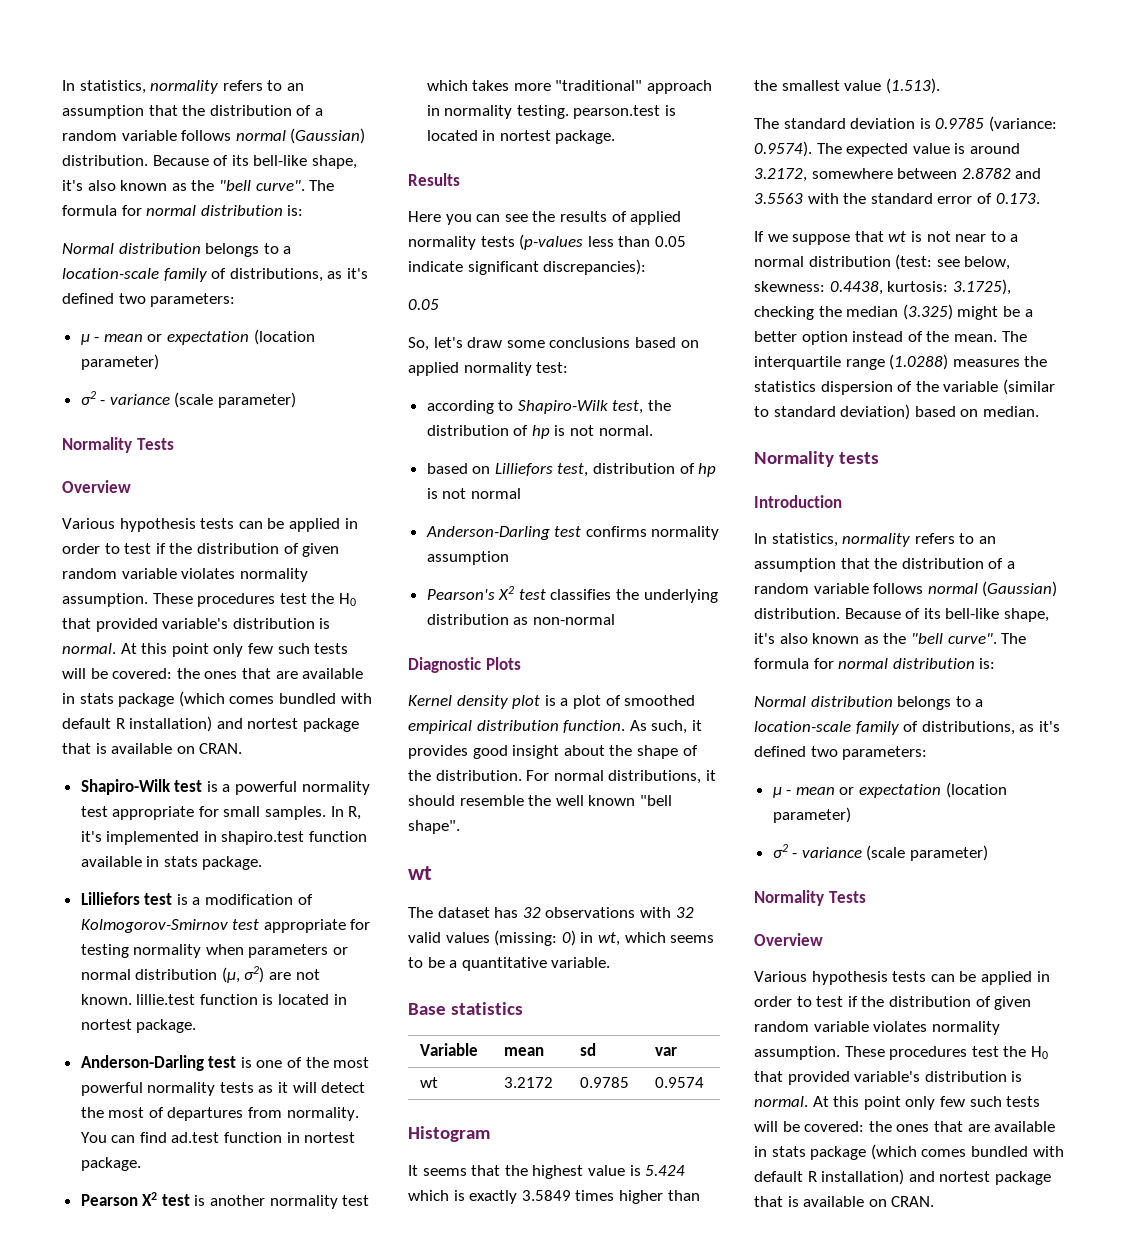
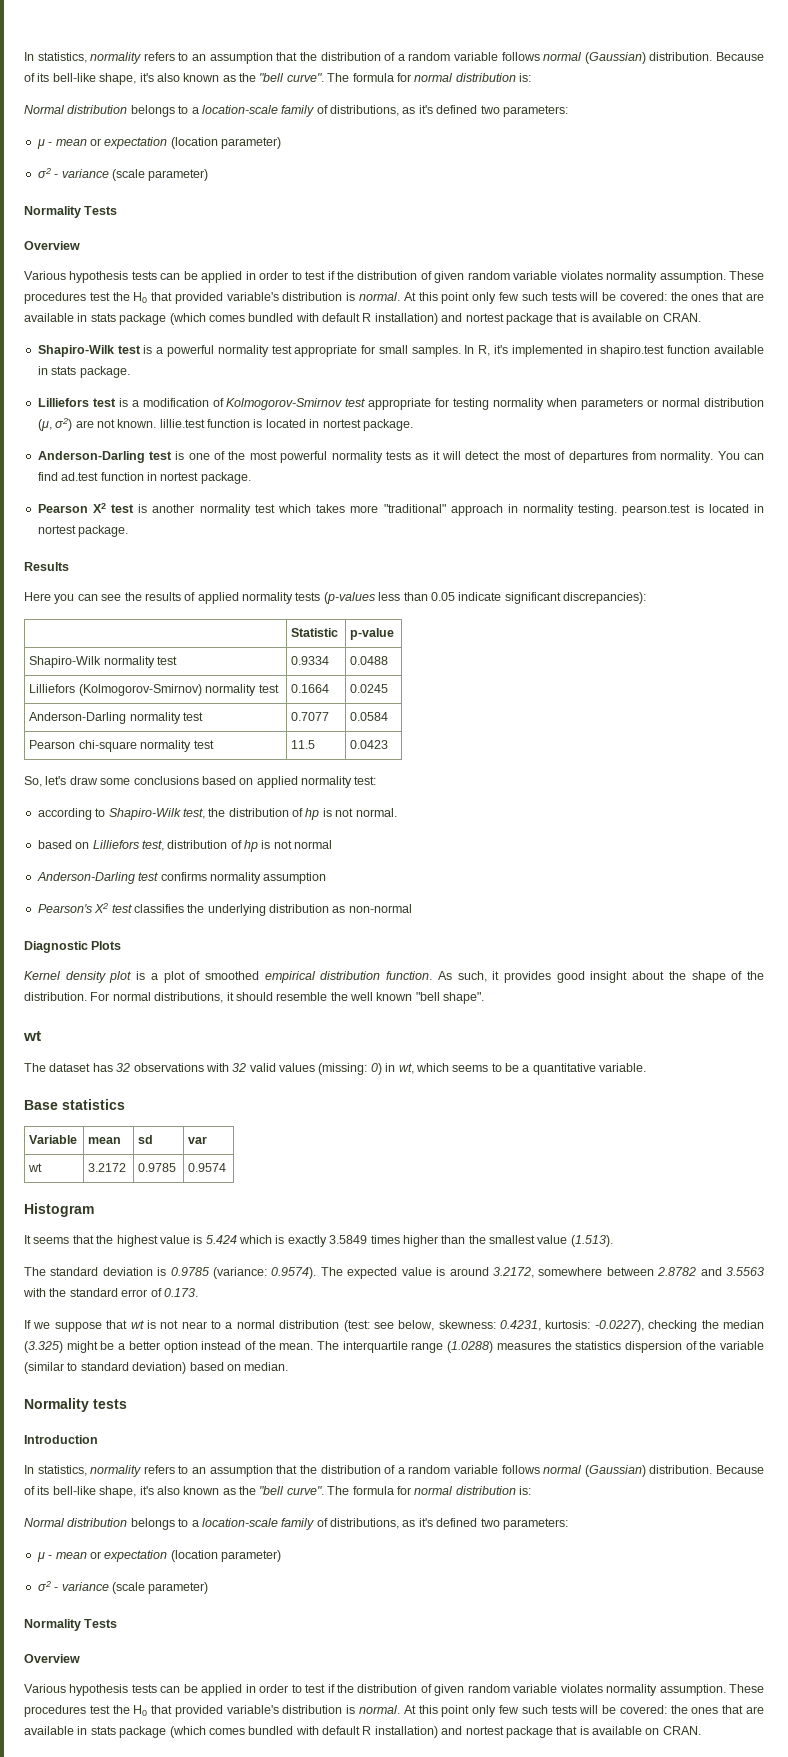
[408,299,439,310] // 0.05 -> [291,628,339,637] [350,628,395,640] [29,656,178,668] [291,656,330,665] [350,656,389,665] [29,684,279,696] [291,684,330,693] [350,684,389,693] [29,712,204,724] [291,712,330,721] [350,712,389,721] [29,740,214,752] [291,740,316,749] [350,740,389,749] // | Statistic | p-value // Shapiro-Wilk normality test | 0.9334 | 0.0488 // Lilliefors (Kolmogorov-Smirnov) normality test | 0.1664 | 0.0245 // Anderson-Darling normality test | 0.7077 | 0.0584 // Pearson chi-square normality test | 11.5 | 0.0423
[829,279,1011,295] 0.4438, kurtosis: 3.1725), -> [500,1320,644,1332] 0.4231, kurtosis: -0.0227),

